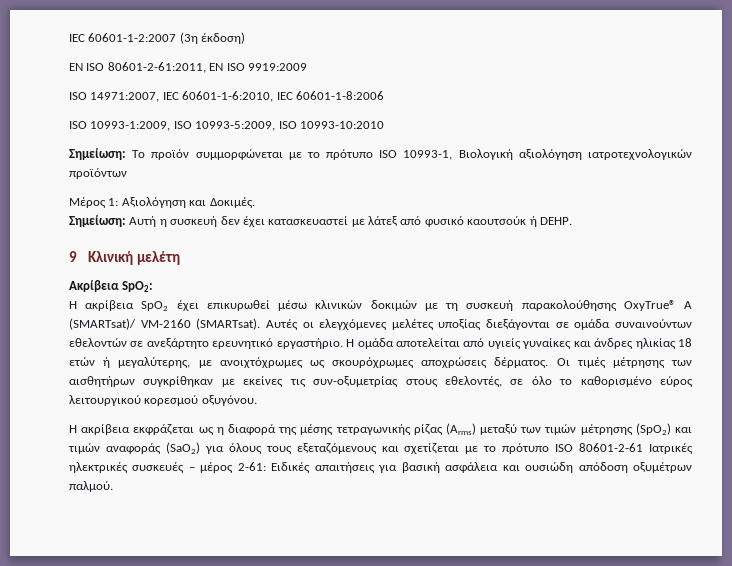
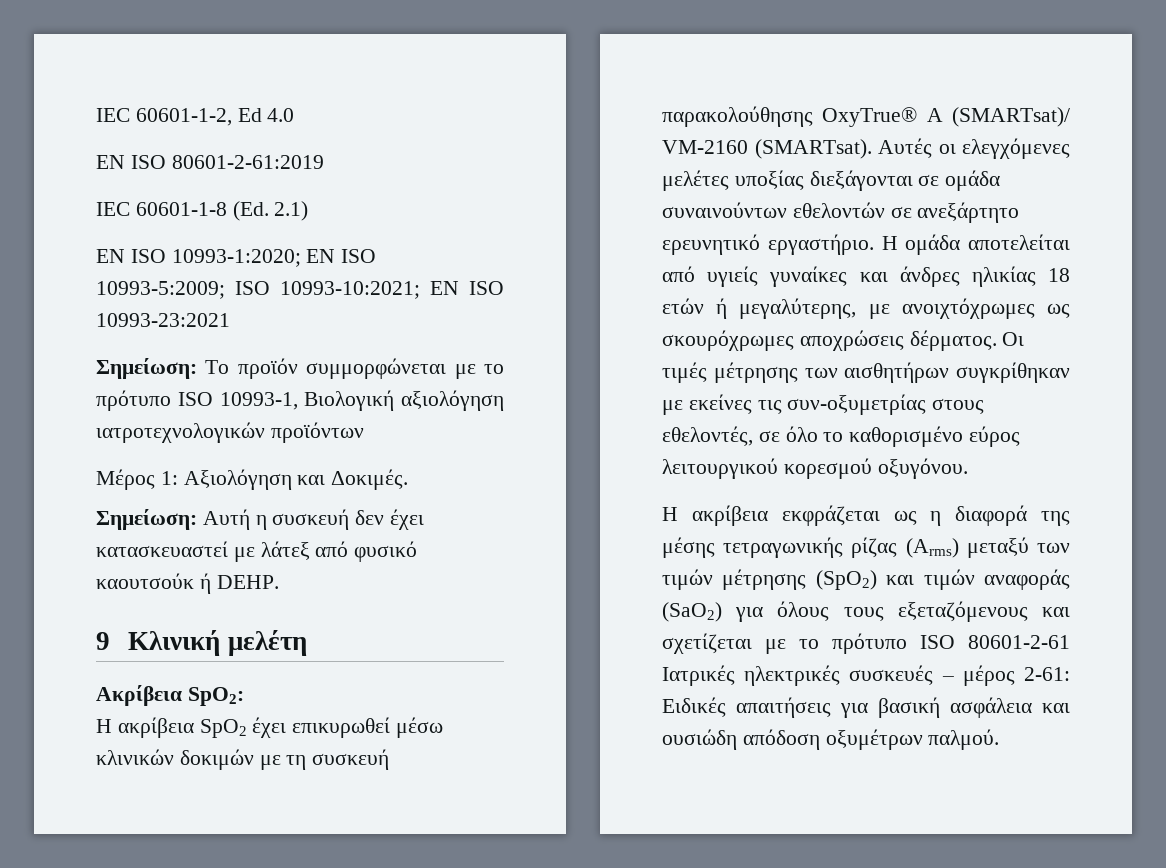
[69,32,246,44] [69,62,307,73] [69,91,384,102] [69,121,384,131] IEC 60601-1-2:2007 (3η έκδοση) // EN ISO 80601-2-61:2011, EN ISO 9919:2009 // ISO 14971:2007, IEC 60601-1-6:2010, IEC 60601-1-8:2006 // ISO 10993-1:2009, ISO 10993-5:2009, ISO 10993-10:2010 -> [96,108,295,126] [96,155,324,169] [96,201,309,221] [96,249,377,267] [96,281,504,299] [96,313,230,327] IEC 60601-1-2, Ed 4.0 // EN ISO 80601-2-61:2019 // IEC 60601-1-8 (Ed. 2.1) // EN ISO 10993-1:2020; EN ISO 10993-5:2009; ISO 10993-10:2021; EN ISO 10993-23:2021

